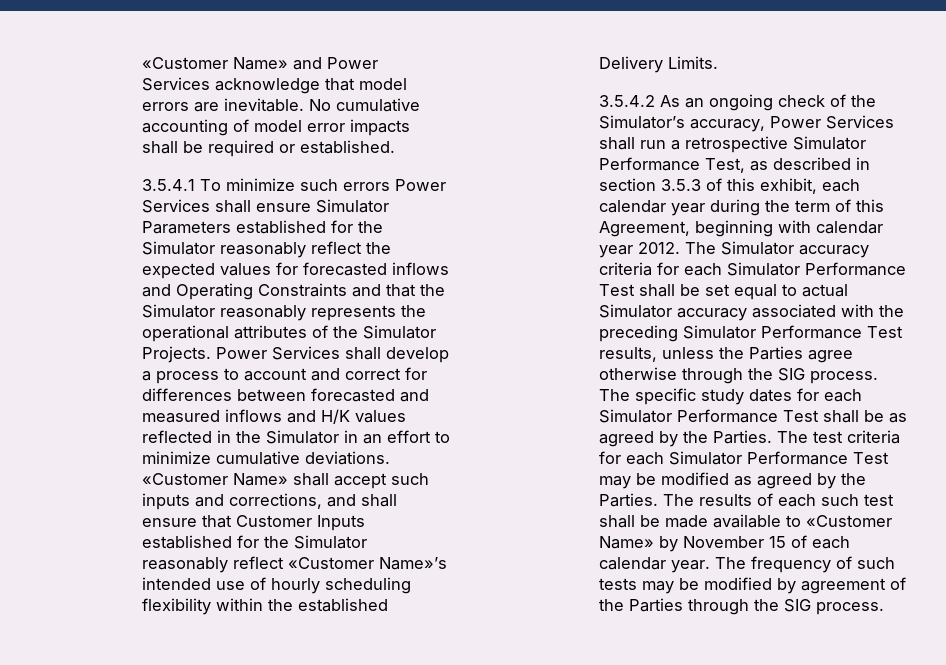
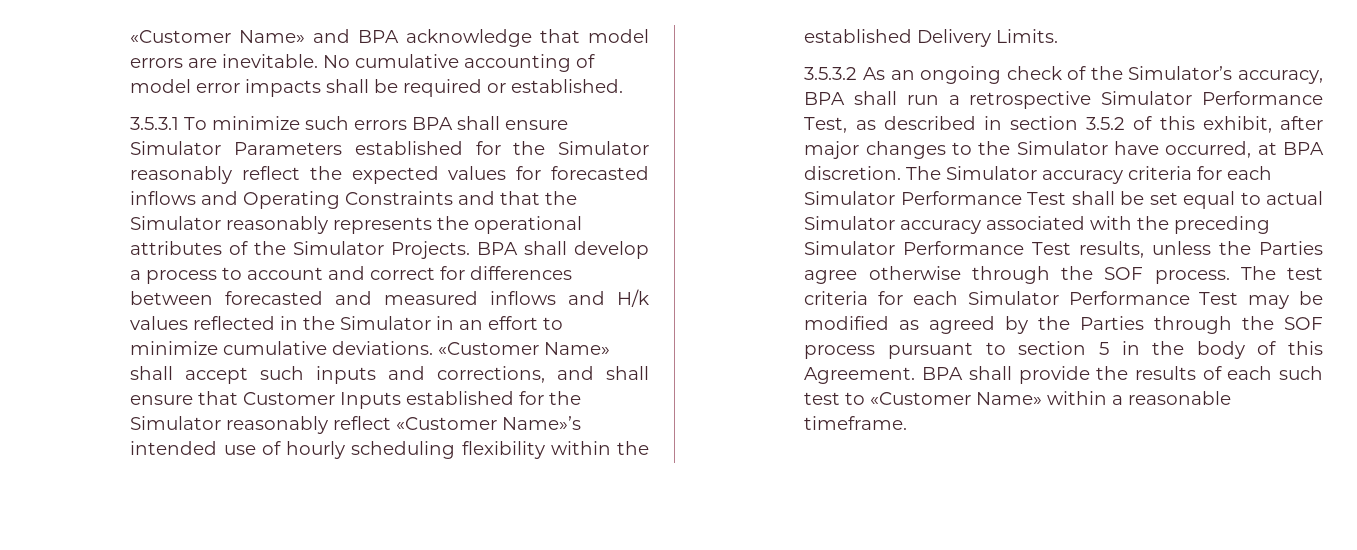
[326,57,378,69] [141,77,210,91] Power Services -> [358,30,400,43] BPA
[141,179,195,191] 3.5.4.1 -> [130,117,180,130] 3.5.3.1
[394,179,446,191] [141,199,210,213] Power Services -> [412,117,454,130] BPA
[215,346,340,360] Power Services -> [477,242,519,255] BPA
[320,409,350,424] H/K -> [616,289,649,307] H/k
[598,95,655,107] 3.5.4.2 -> [804,67,858,80] 3.5.3.2
[769,115,894,129] Power Services -> [804,92,846,105] BPA
[660,179,701,191] 3.5.3 -> [1086,117,1126,130] 3.5.2
[821,179,860,192] [598,199,884,216] [598,220,883,237] [598,242,680,258] each calendar year during the term of this Agreement, beginning with calendar year 2012. -> [1280,116,1323,130] [804,141,1324,159] [804,166,902,180] after major changes to the Simulator have occurred, at BPA discretion.
[777,368,805,381] SIG -> [1104,267,1144,280] SOF
[634,388,862,405] [598,409,907,423] [598,430,808,447] specific study dates for each Simulator Performance Test shall be as agreed by the Parties. The -> (1276, 273) none
[598,493,694,507] Parties. The -> [1080,316,1323,334] [804,341,1323,359] [804,366,1129,384] Parties through the SOF process pursuant to section 5 in the body of this Agreement. BPA shall provide the
[598,514,892,528] [598,535,850,552] [598,556,895,573] [598,577,906,594] [598,598,884,615] shall be made available to «Customer Name» by November 15 of each calendar year. The frequency of such tests may be modified by agreement of the Parties through the SIG process. -> [845,391,1232,405] [804,416,908,430] to «Customer Name» within a reasonable timeframe.

